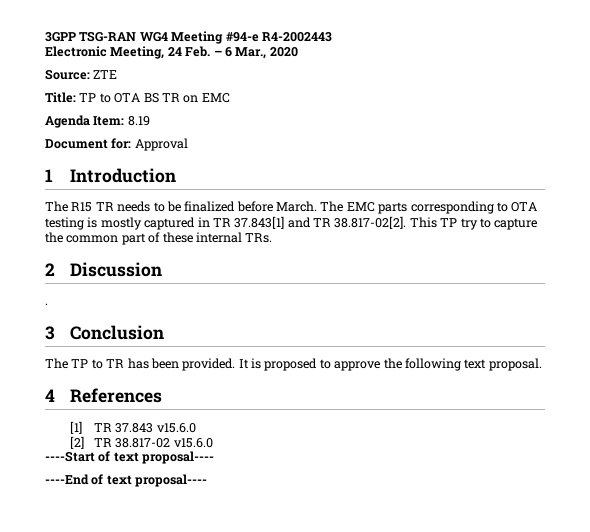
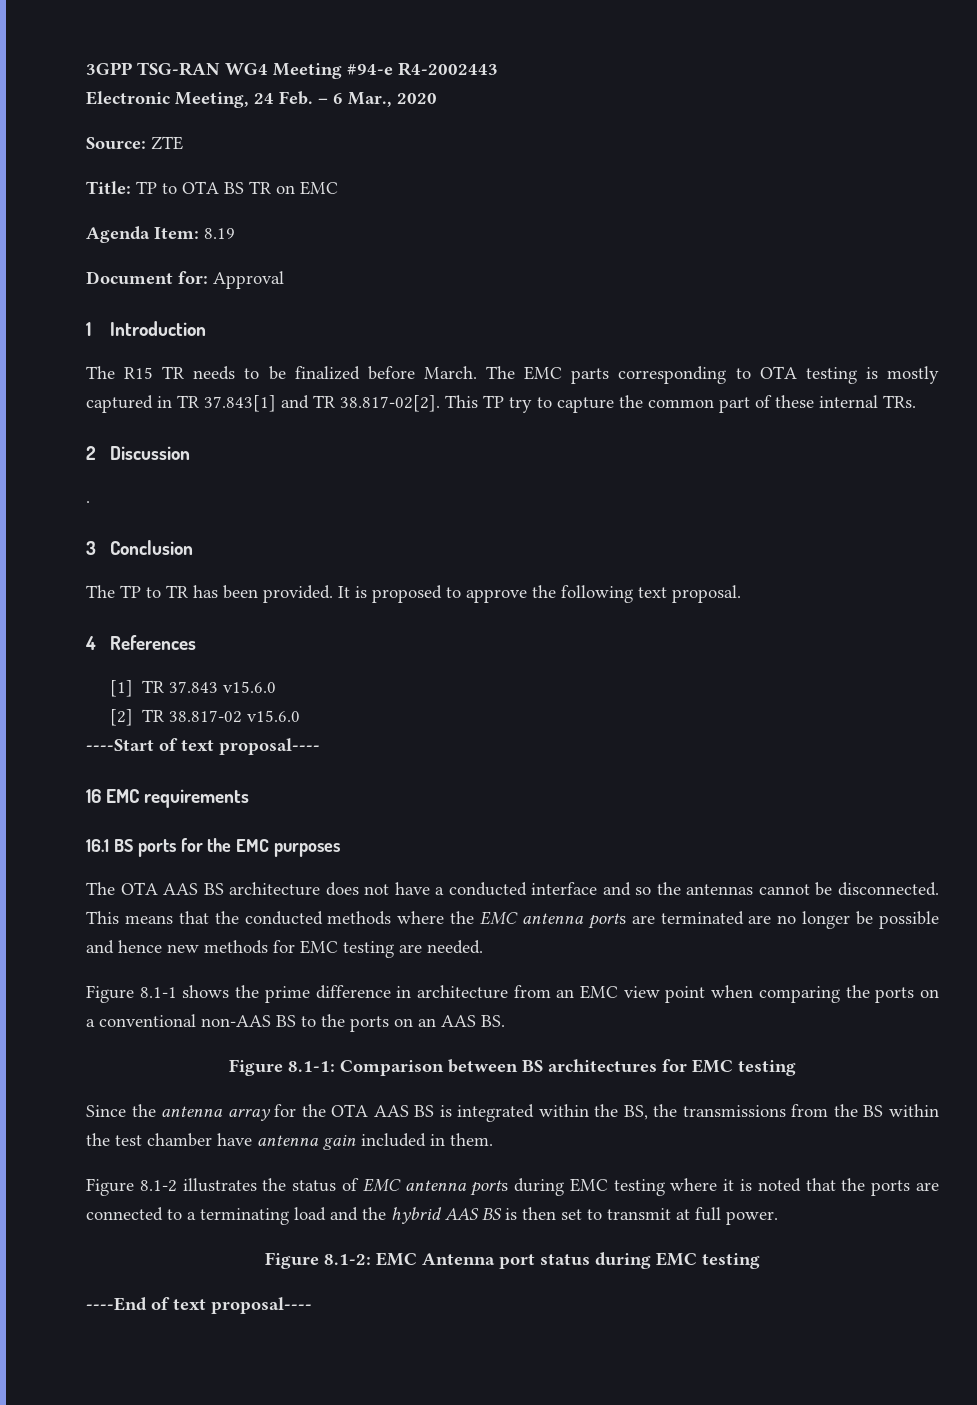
(215, 457) none -> [86,789,250,808] [86,838,341,857] [86,882,939,896] [86,911,939,929] [86,940,483,958] [86,985,940,1003] [86,1014,505,1032] [229,1059,796,1076] [86,1104,939,1122] [86,1133,493,1150] [86,1178,939,1196] [86,1207,778,1225] [265,1252,760,1269] // 16 EMC requirements // 16.1 BS ports for the EMC purposes // The OTA AAS BS architecture does not have a conducted interface and so the antennas cannot be disconnected. This means that the conducted methods where the EMC antenna ports are terminated are no longer be possible and hence new methods for EMC testing are needed. // Figure 8.1-1 shows the prime difference in architecture from an EMC view point when comparing the ports on a conventional non-AAS BS to the ports on an AAS BS. // Figure 8.1-1: Comparison between BS architectures for EMC testing // Since the antenna array for the OTA AAS BS is integrated within the BS, the transmissions from the BS within the test chamber have antenna gain included in them. // Figure 8.1-2 illustrates the status of EMC antenna ports during EMC testing where it is noted that the ports are connected to a terminating load and the hybrid AAS BS is then set to transmit at full power. // Figure 8.1-2: EMC Antenna port status during EMC testing

